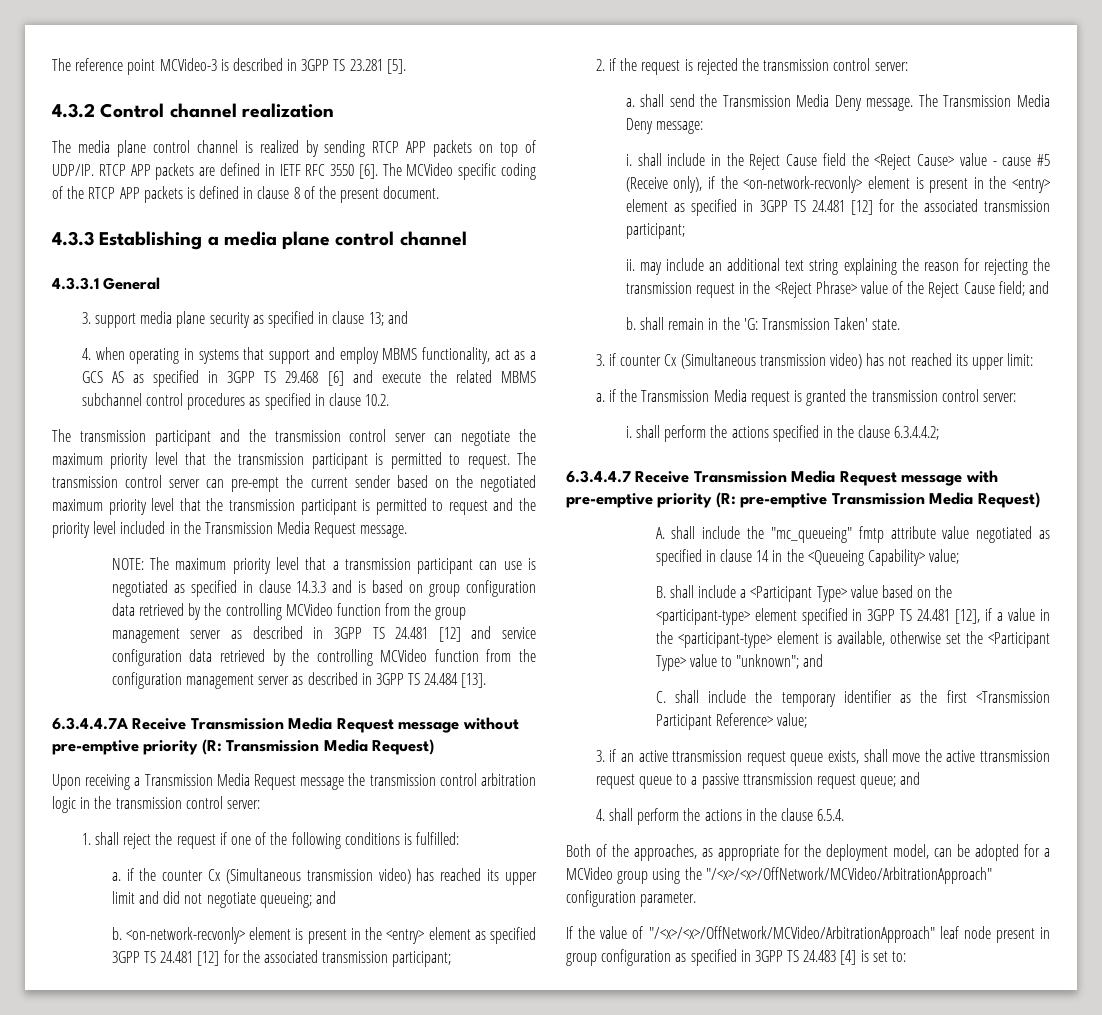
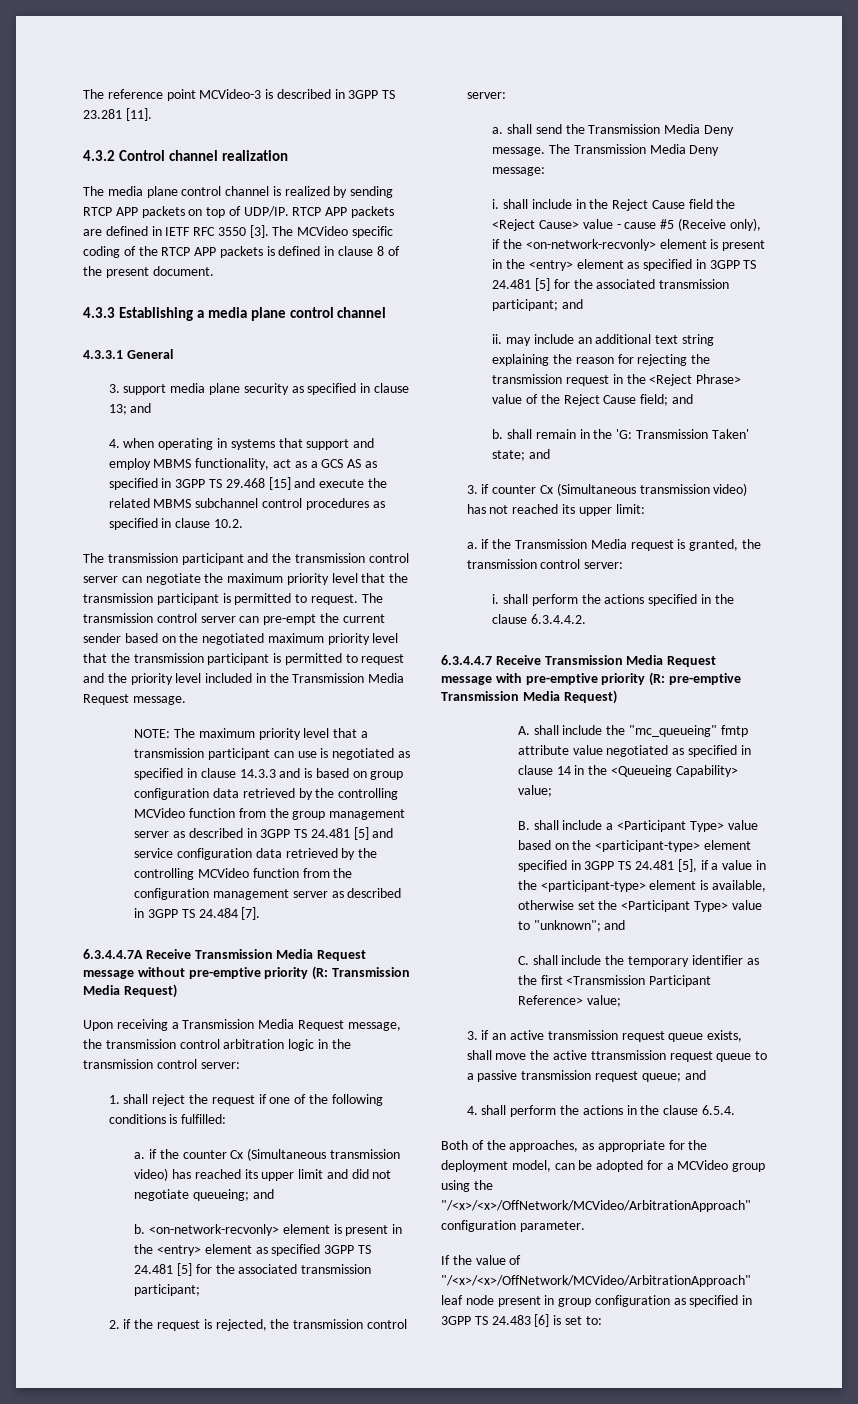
[386,59,406,74] [5]. -> [125,108,152,121] [11].
[358,164,378,179] [6]. -> [249,225,269,238] [3].
[327,371,344,386] [6] -> [268,477,291,490] [15]
[438,627,461,642] [12] -> [353,827,369,840] [5]
[461,673,487,688] [13]. -> [241,907,261,920] [7].
[300,777,345,790] message -> [347,1022,401,1031] message,
[197,951,220,966] [12] -> [177,1263,193,1276] [5]
[696,58,738,75] rejected -> [215,1319,267,1331] rejected,
[851,199,1050,215] [625,223,685,239] [12] for the associated transmission participant; -> [535,278,730,291] [492,299,584,311] [5] for the associated transmission participant; and
[872,319,901,330] state. -> [492,449,551,461] state; and
[806,389,847,406] granted -> [689,539,739,551] granted,
[894,426,940,440] 6.3.4.4.2; -> [531,614,587,624] 6.3.4.4.2.
[955,609,981,624] [12], -> [677,859,697,872] [5],
[672,750,743,762] ttransmission -> [547,1030,618,1040] transmission
[742,773,813,785] ttransmission -> [521,1070,592,1080] transmission
[840,950,857,965] [4] -> [534,1314,550,1327] [6]

